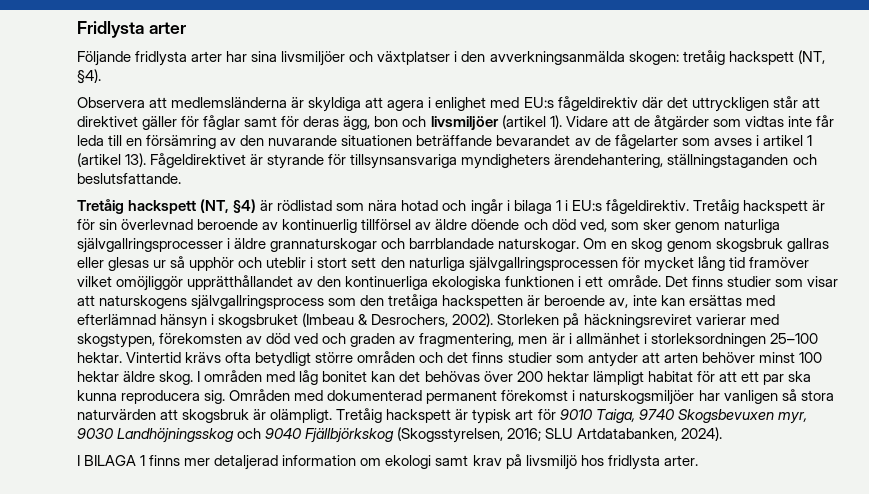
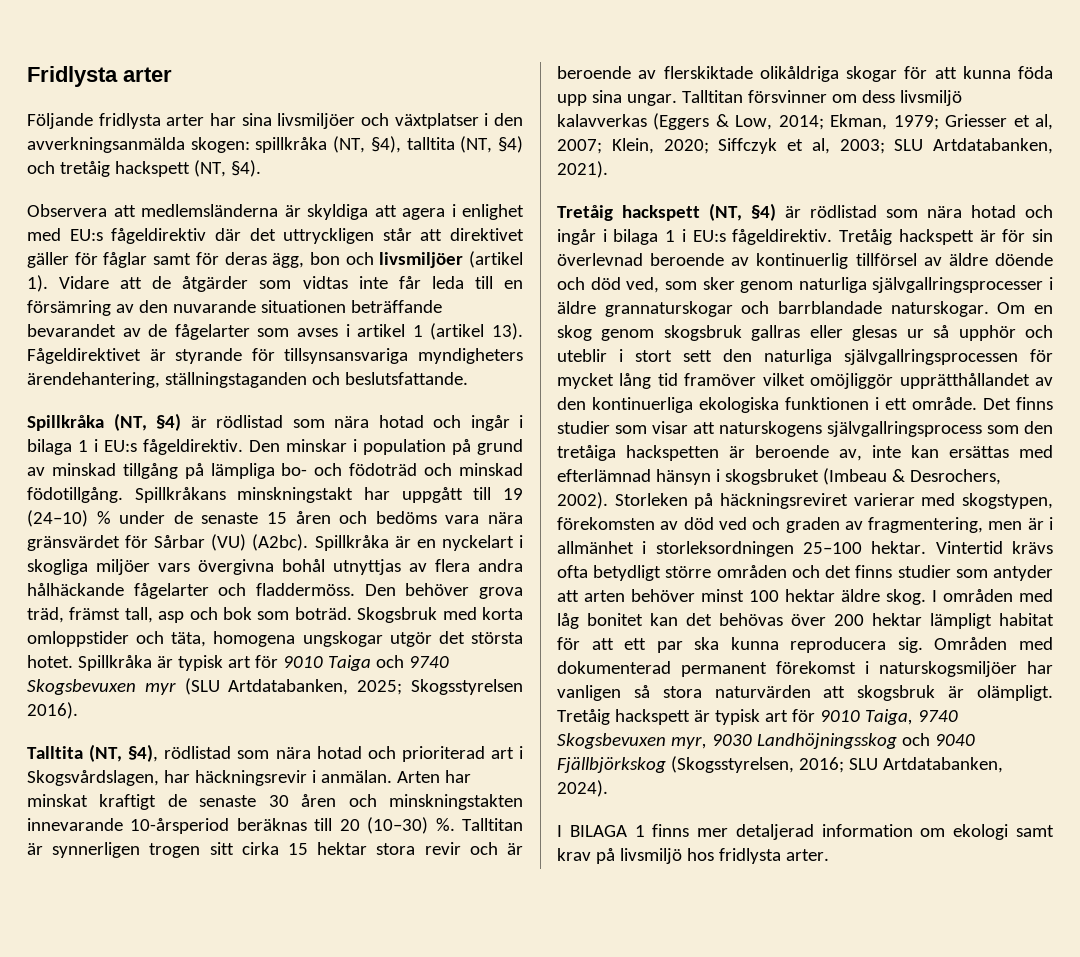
(679, 58) none -> [255,136,523,153] [27,161,55,174] spillkråka (NT, §4), talltita (NT, §4) och
(181, 178) none -> [27,413,523,431] [27,439,523,455] [27,463,523,479] [27,487,523,503] [27,510,524,527] [27,534,523,551] [27,559,523,575] [27,583,523,599] [27,607,523,623] [27,631,524,647] [27,655,449,671] [27,678,523,695] [27,702,78,719] [27,744,524,762] [27,770,471,786] [27,794,524,810] [27,817,523,834] [27,842,523,858] [557,66,1053,82] [557,90,962,106] [557,113,1053,130] [557,138,1053,154] [557,161,608,178] // Spillkråka (NT, §4) är rödlistad som nära hotad och ingår i bilaga 1 i EU:s fågeldirektiv. Den minskar i population på grund av minskad tillgång på lämpliga bo- och födoträd och minskad födotillgång. Spillkråkans minskningstakt har uppgått till 19 (24–10) % under de senaste 15 åren och bedöms vara nära gränsvärdet för Sårbar (VU) (A2bc). Spillkråka är en nyckelart i skogliga miljöer vars övergivna bohål utnyttjas av flera andra hålhäckande fågelarter och fladdermöss. Den behöver grova träd, främst tall, asp och bok som boträd. Skogsbruk med korta omloppstider och täta, homogena ungskogar utgör det största hotet. Spillkråka är typisk art för 9010 Taiga och 9740 Skogsbevuxen myr (SLU Artdatabanken, 2025; Skogsstyrelsen 2016). // Talltita (NT, §4), rödlistad som nära hotad och prioriterad art i Skogsvårdslagen, har häckningsrevir i anmälan. Arten har minskat kraftigt de senaste 30 åren och minskningstakten innevarande 10-årsperiod beräknas till 20 (10–30) %. Talltitan är synnerligen trogen sitt cirka 15 hektar stora revir och är beroende av flerskiktade olikåldriga skogar för att kunna föda upp sina ungar. Talltitan försvinner om dess livsmiljö kalavverkas (Eggers & Low, 2014; Ekman, 1979; Griesser et al, 2007; Klein, 2020; Siffczyk et al, 2003; SLU Artdatabanken, 2021).

